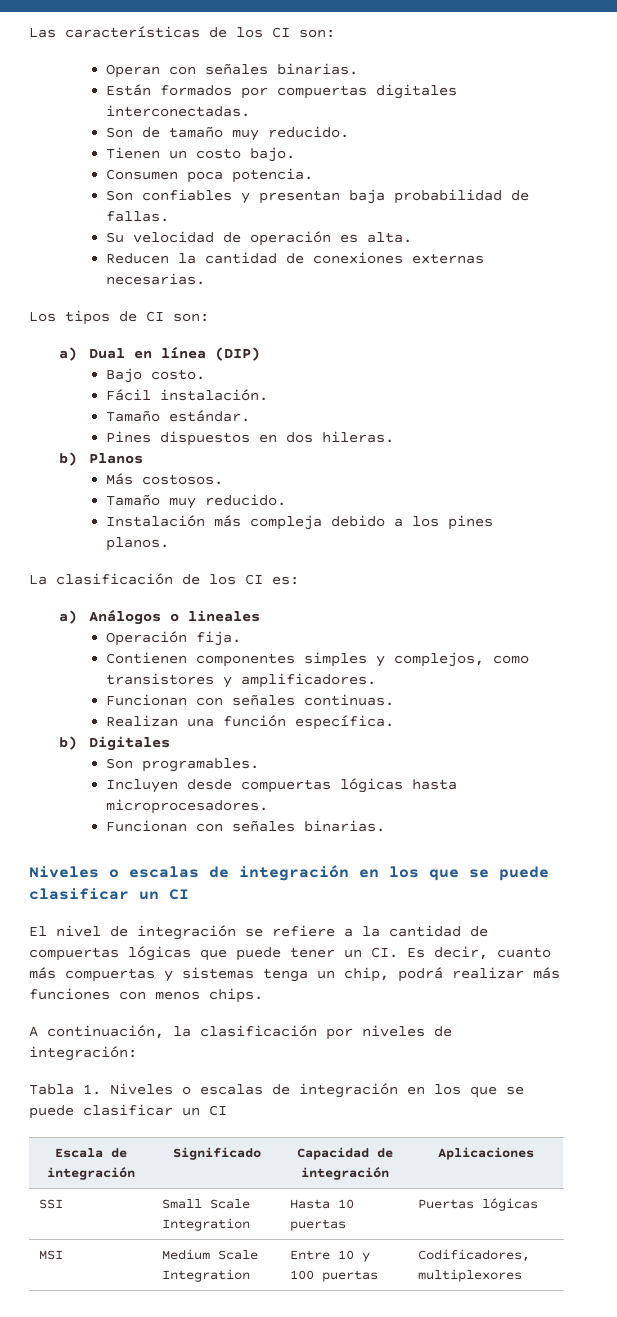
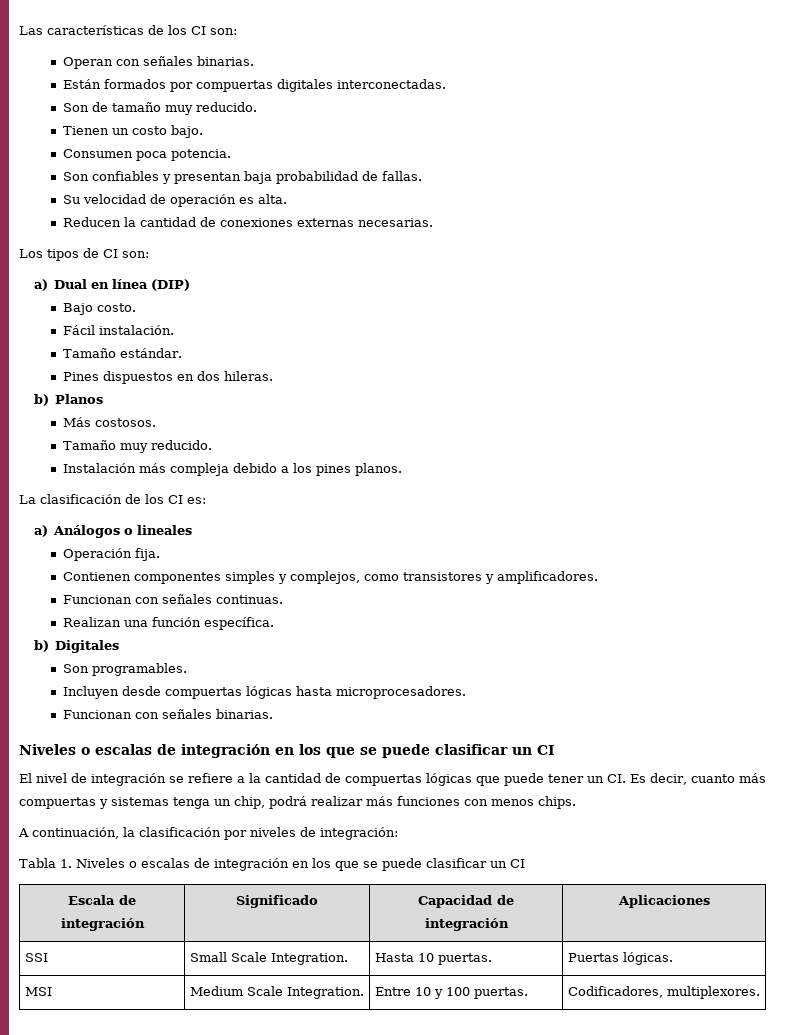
[161,1218,250,1231] Integration -> [270,953,348,965] Integration.
[289,1219,346,1231] puertas -> [437,953,492,965] puertas.
[481,1198,538,1211] lógicas -> [622,952,673,965] lógicas.
[161,1269,250,1282] Integration -> [286,987,364,999] Integration.
[321,1270,378,1282] puertas -> [473,987,528,999] puertas.
[417,1269,522,1282] multiplexores -> [666,986,760,999] multiplexores.

